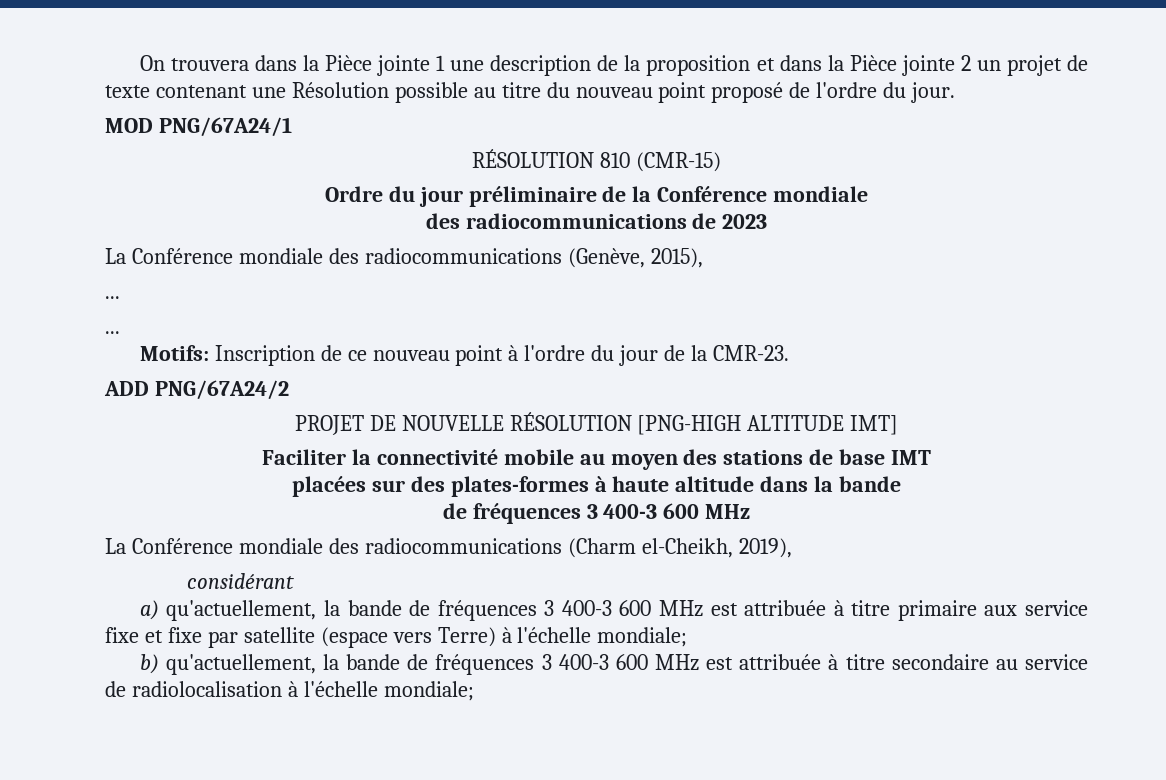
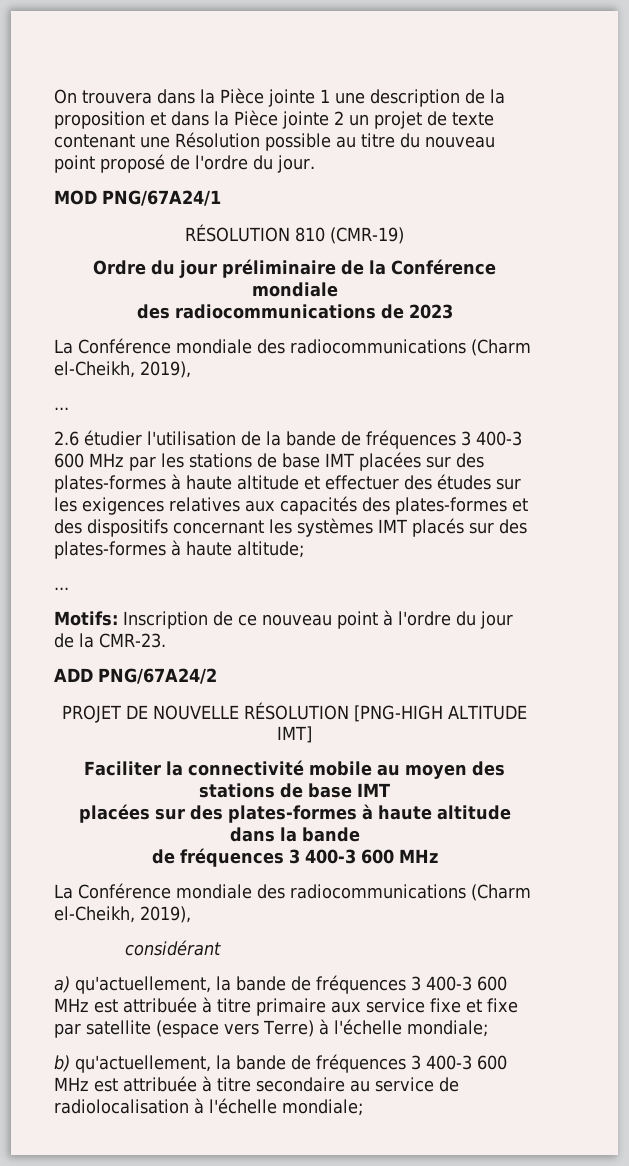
[635,152,721,172] (CMR-15) -> [330,227,404,244] (CMR-19)
[567,248,703,268] [105,296,120,299] (Genève, 2015), // ... -> [471,339,531,356] [54,361,191,378] [54,407,69,410] [54,430,522,449] [54,452,484,471] [54,474,521,493] [54,496,528,515] [54,518,527,537] [54,540,304,559] (Charm el-Cheikh, 2019), // ... // 2.6 étudier l'utilisation de la bande de fréquences 3 400-3 600 MHz par les stations de base IMT placées sur des plates-formes à haute altitude et effectuer des études sur les exigences relatives aux capacités des plates-formes et des dispositifs concernant les systèmes IMT placés sur des plates-formes à haute altitude;

